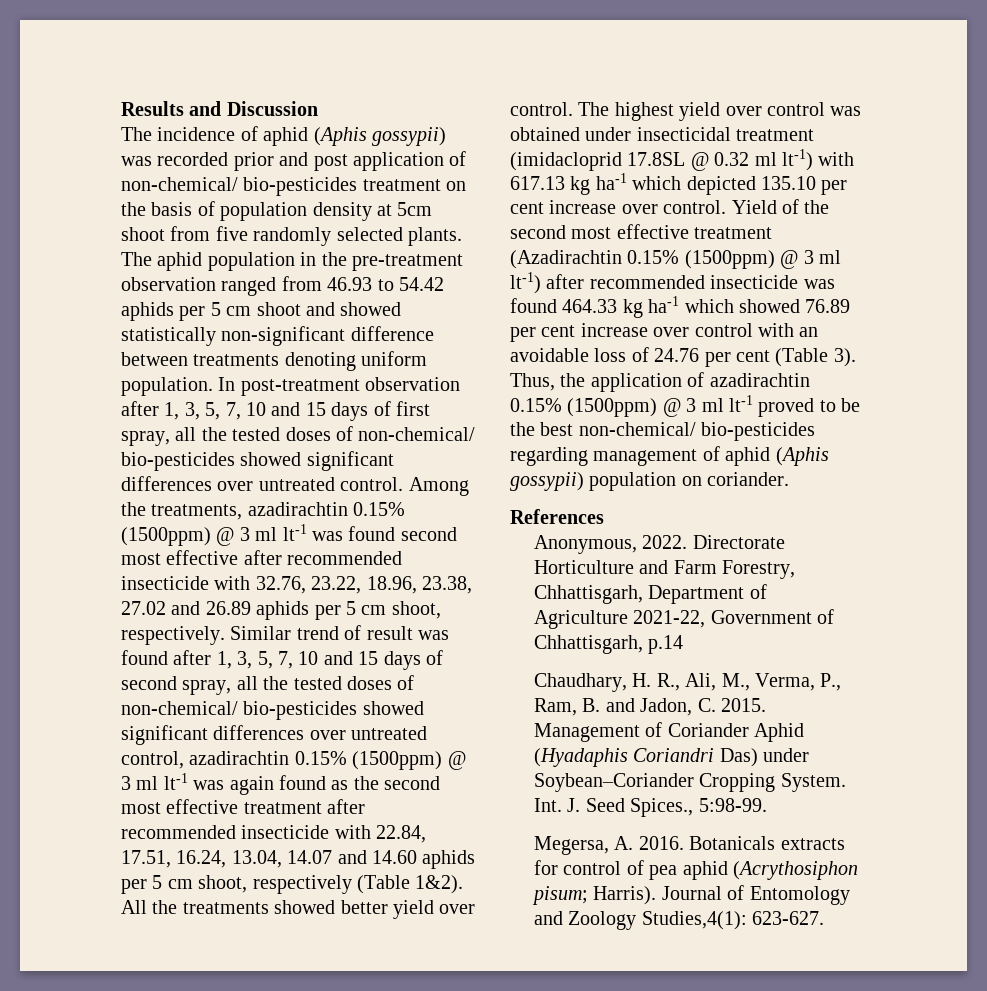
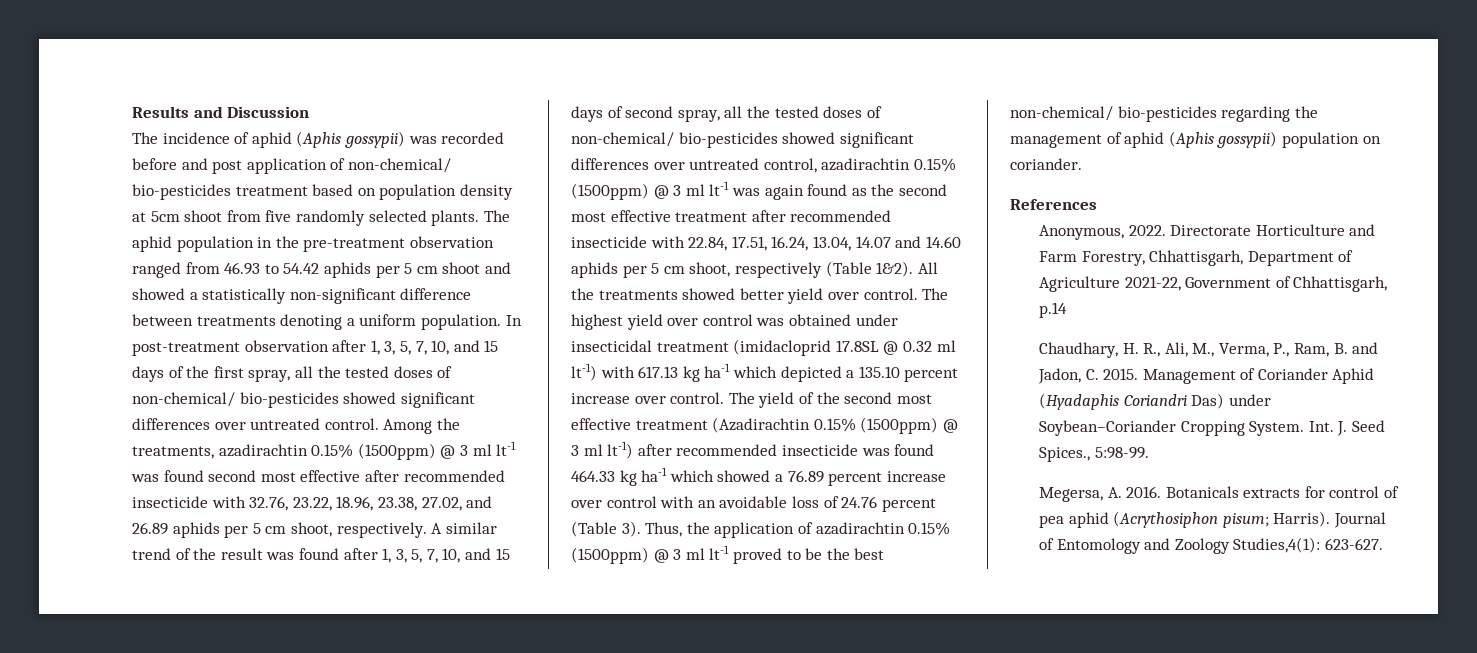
[233,152,274,171] prior -> [132,158,177,170] before
[446,181,467,191] [121,201,215,216] on the basis of -> [312,184,376,196] based on
(402, 309) none -> [189,292,198,300] a
(356, 361) none -> [346,318,355,326] a
[246,401,391,421] 10 and 15 days of -> [431,340,499,355] [132,366,210,382] 10, and 15 days of the
[121,601,166,615] 27.02 -> [421,497,462,511] 27.02,
[230,626,292,640] Similar -> [431,522,497,534] A similar
(362, 632) none -> [193,548,217,560] the
[298,651,319,665] 10 -> [442,548,461,563] 10,
[761,176,848,195] [510,202,544,214] 135.10 per cent -> [846,366,959,382] a 135.10 percent
[731,200,777,214] Yield -> [728,392,795,408] The yield
[805,299,851,313] [510,325,576,342] 76.89 per cent -> [774,470,883,486] a 76.89 percent
[704,350,770,367] per cent -> [881,498,936,512] percent
(588, 456) none -> [1294,106,1318,118] the

